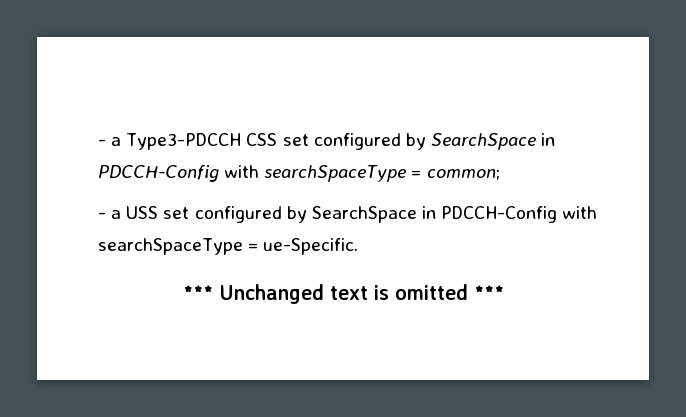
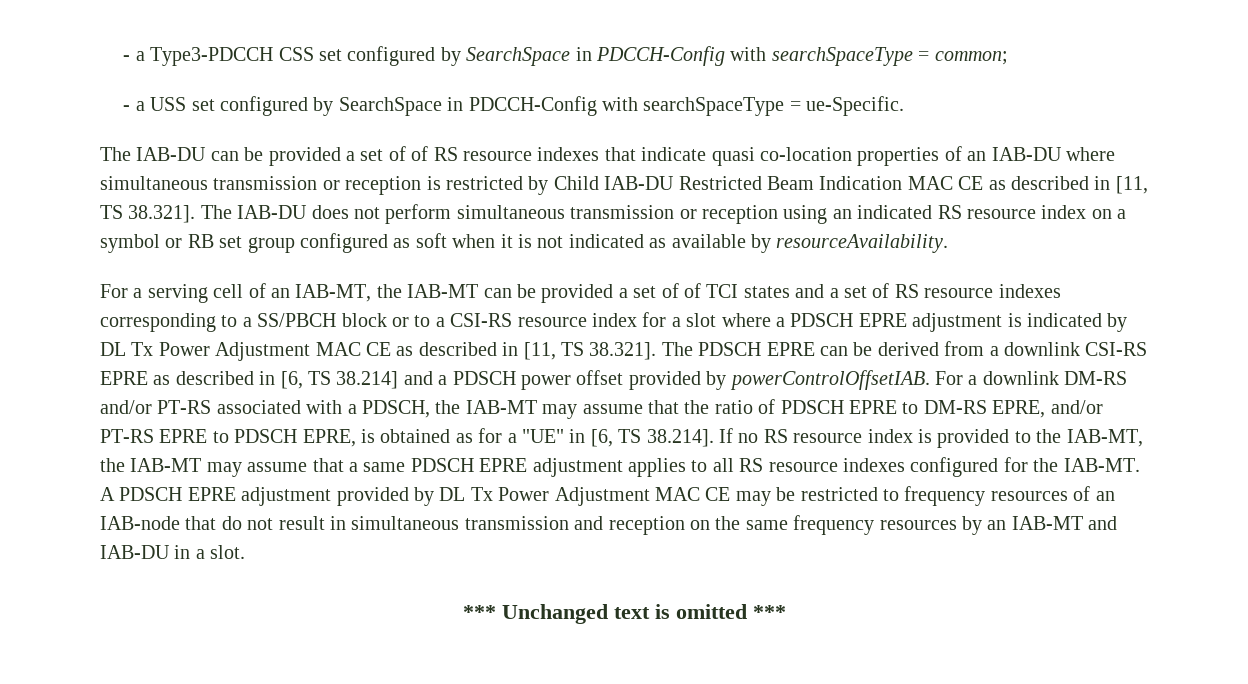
(359, 246) none -> [100,146,1115,166] [100,176,1148,195] [100,204,1127,224] [100,233,949,253] [100,283,1061,303] [100,312,1128,332] [100,341,1148,361] [100,370,1128,390] [100,399,1103,419] [100,428,1143,448] [100,457,1140,477] [100,486,1115,506] [100,515,1118,535] [100,545,246,559] // The IAB-DU can be provided a set of of RS resource indexes that indicate quasi co-location properties of an IAB-DU where simultaneous transmission or reception is restricted by Child IAB-DU Restricted Beam Indication MAC CE as described in [11, TS 38.321]. The IAB-DU does not perform simultaneous transmission or reception using an indicated RS resource index on a symbol or RB set group configured as soft when it is not indicated as available by resourceAvailability. // For a serving cell of an IAB-MT, the IAB-MT can be provided a set of of TCI states and a set of RS resource indexes corresponding to a SS/PBCH block or to a CSI-RS resource index for a slot where a PDSCH EPRE adjustment is indicated by DL Tx Power Adjustment MAC CE as described in [11, TS 38.321]. The PDSCH EPRE can be derived from a downlink CSI-RS EPRE as described in [6, TS 38.214] and a PDSCH power offset provided by powerControlOffsetIAB. For a downlink DM-RS and/or PT-RS associated with a PDSCH, the IAB-MT may assume that the ratio of PDSCH EPRE to DM-RS EPRE, and/or PT-RS EPRE to PDSCH EPRE, is obtained as for a "UE" in [6, TS 38.214]. If no RS resource index is provided to the IAB-MT, the IAB-MT may assume that a same PDSCH EPRE adjustment applies to all RS resource indexes configured for the IAB-MT. A PDSCH EPRE adjustment provided by DL Tx Power Adjustment MAC CE may be restricted to frequency resources of an IAB-node that do not result in simultaneous transmission and reception on the same frequency resources by an IAB-MT and IAB-DU in a slot.

